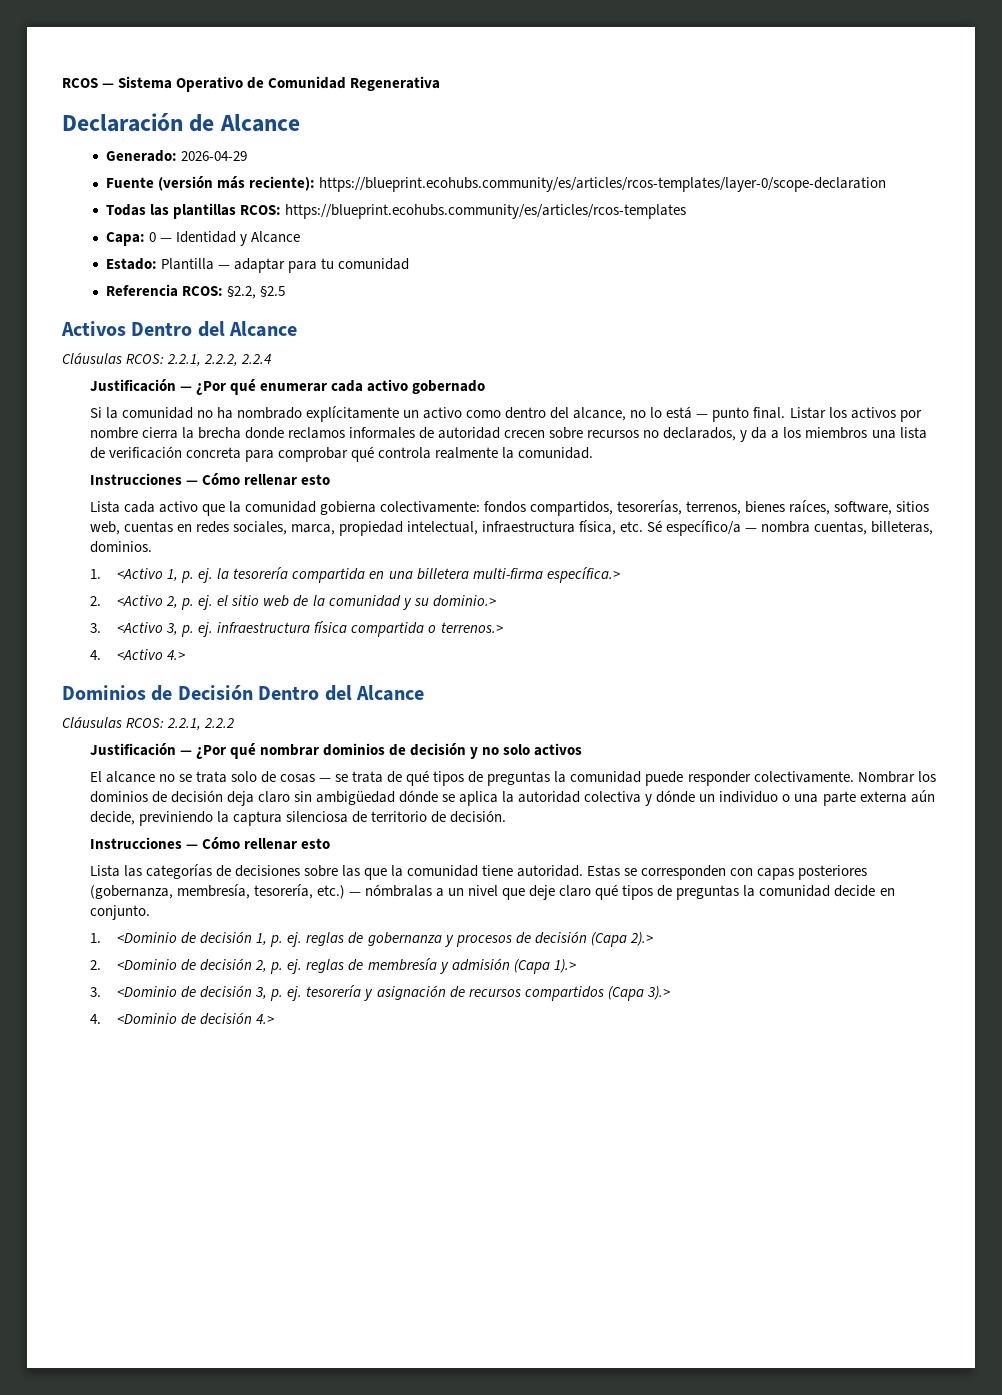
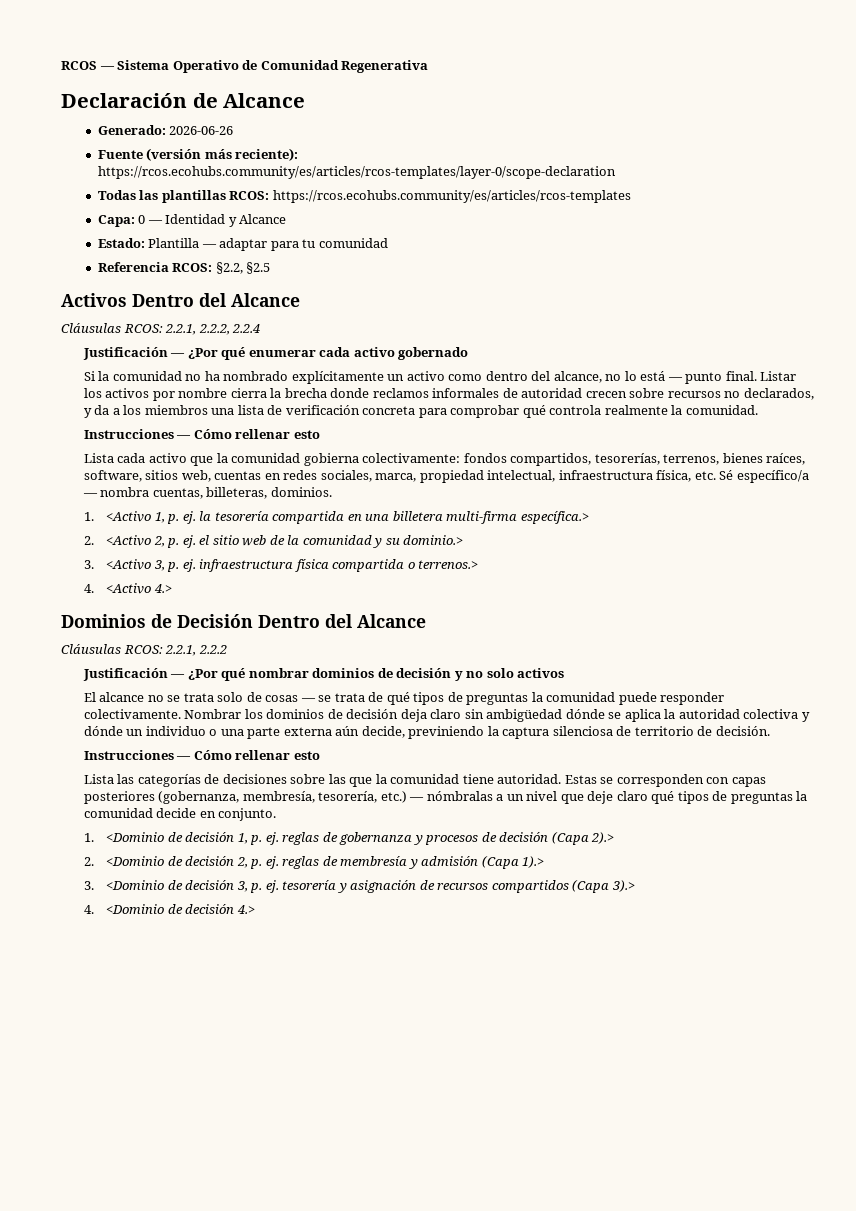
[181,151,248,161] 2026-04-29 -> [169,126,234,135] 2026-06-26
[319,177,887,192] https://blueprint.ecohubs.community/es/articles/rcos-templates/layer-0/scope-declaration -> [97,166,616,179] https://rcos.ecohubs.community/es/articles/rcos-templates/layer-0/scope-declaration
[285,204,687,219] https://blueprint.ecohubs.community/es/articles/rcos-templates -> [272,190,631,203] https://rcos.ecohubs.community/es/articles/rcos-templates

